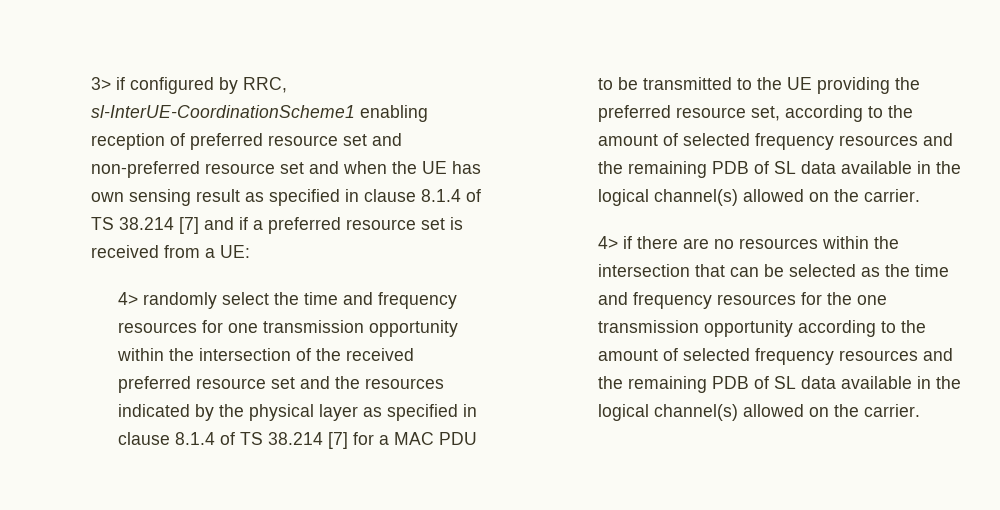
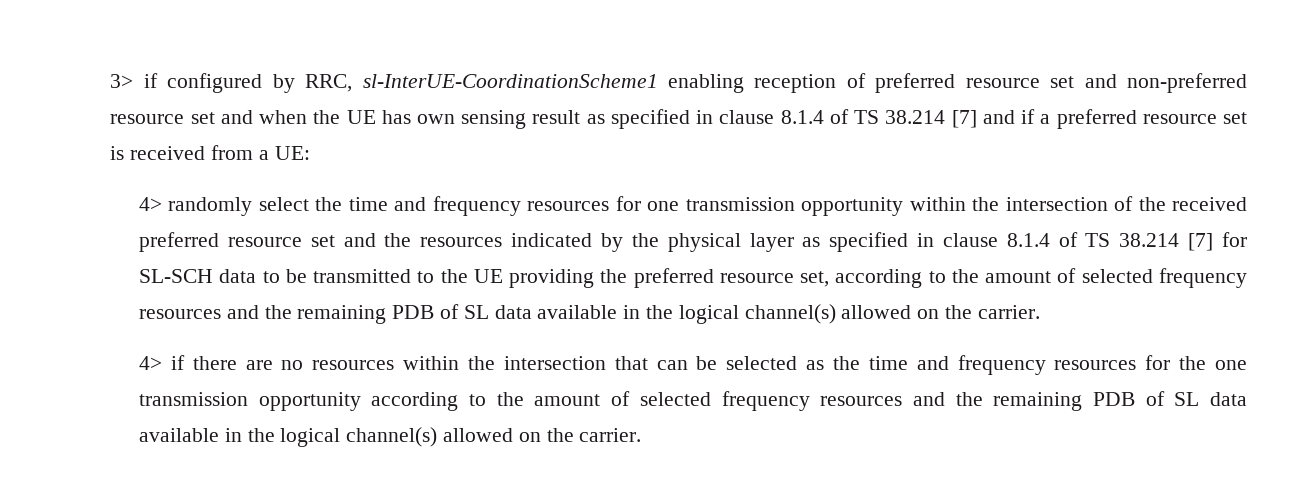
[378,432,477,445] a MAC PDU -> [139,269,257,283] SL-SCH data

